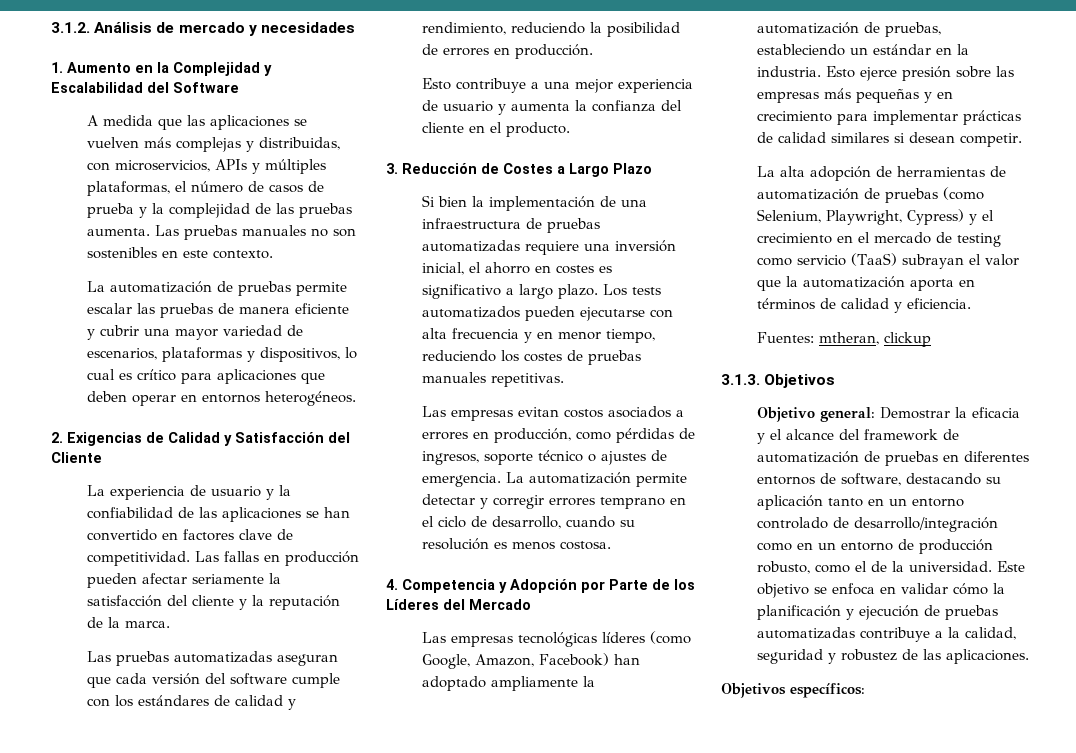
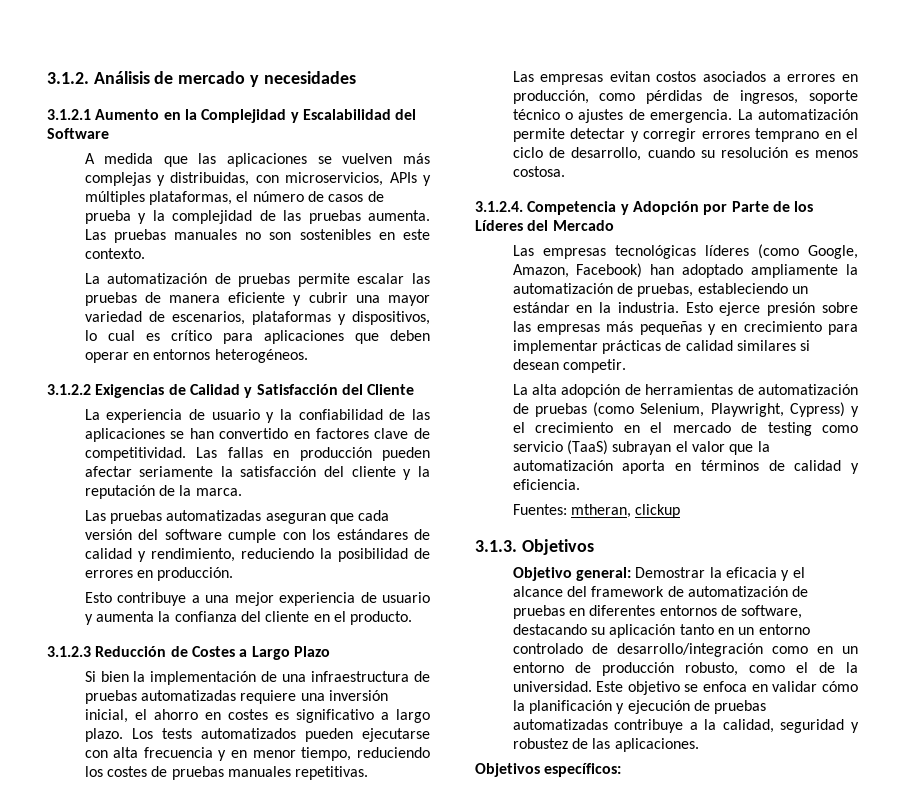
[51,62,63,73] 1. -> [47,109,91,120] 3.1.2.1
[51,432,63,443] 2. -> [47,384,91,395] 3.1.2.2
[386,163,398,174] 3. -> [47,646,91,657] 3.1.2.3
[386,579,398,590] 4. -> [475,201,523,212] 3.1.2.4.

